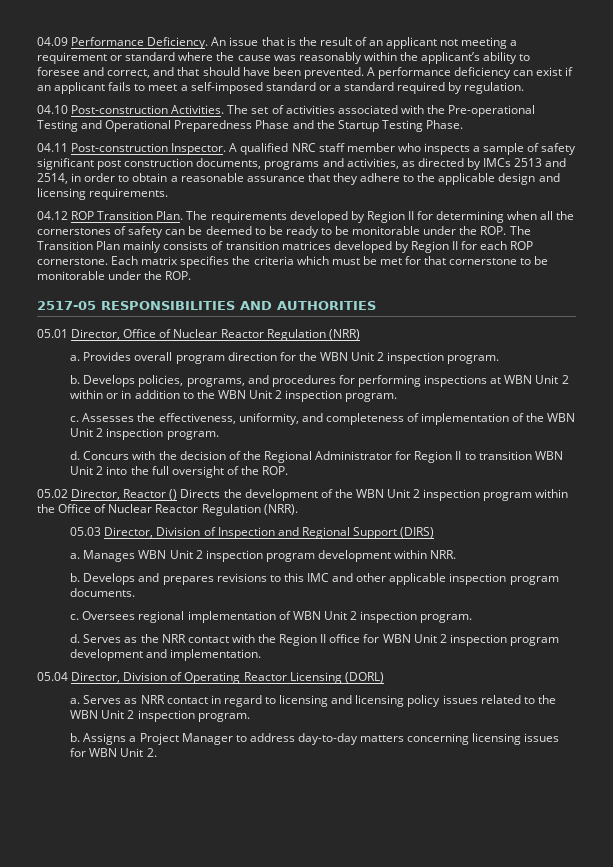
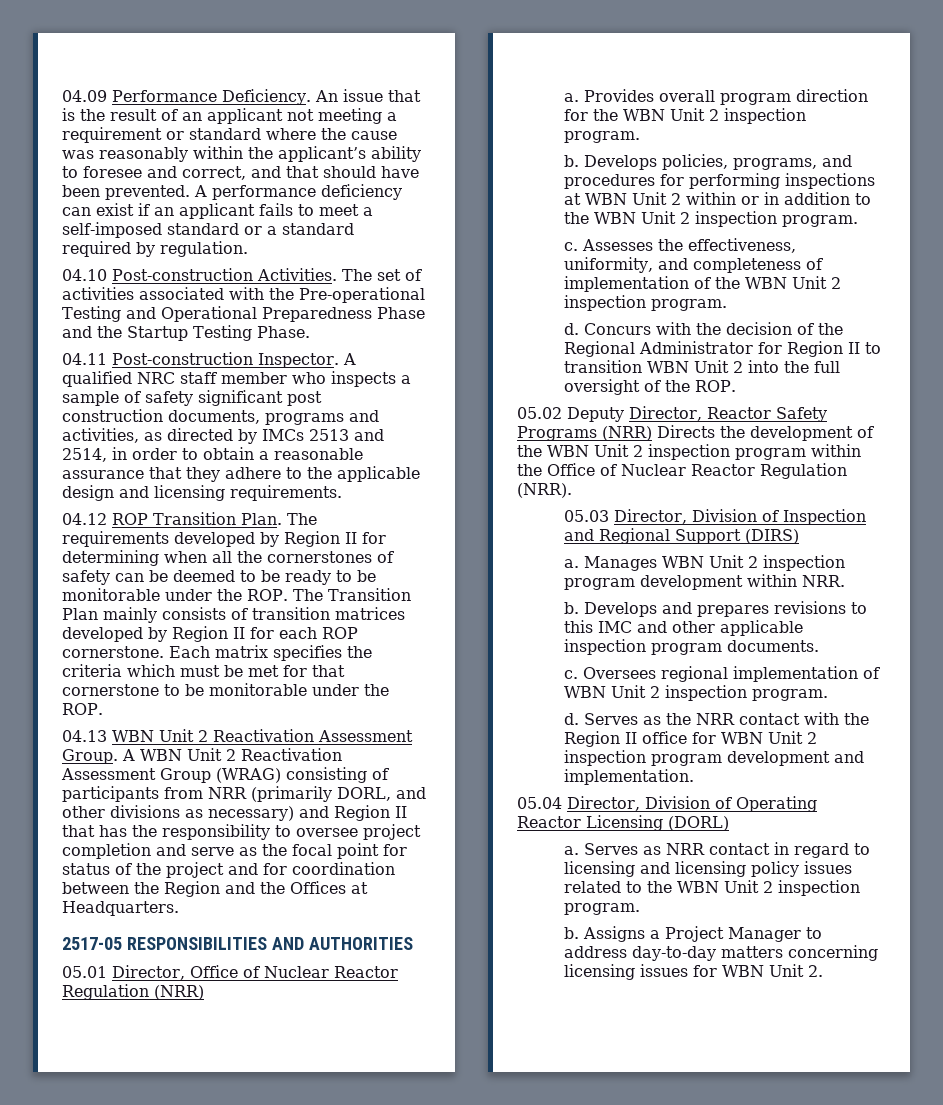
(192, 275) none -> [62,729,413,742] [62,748,342,764] [61,767,389,783] [62,786,426,802] [62,805,407,821] [62,824,421,840] [62,843,407,859] [62,862,395,878] [62,881,368,897] [62,901,179,916] // 04.13 WBN Unit 2 Reactivation Assessment Group. A WBN Unit 2 Reactivation Assessment Group (WRAG) consisting of participants from NRR (primarily DORL, and other divisions as necessary) and Region II that has the responsibility to oversee project completion and serve as the focal point for status of the project and for coordination between the Region and the Offices at Headquarters.
(68, 493) none -> [567,407,624,422] Deputy
[169,489,178,500] () -> [775,407,827,422] [517,426,652,441] Safety Programs (NRR)

